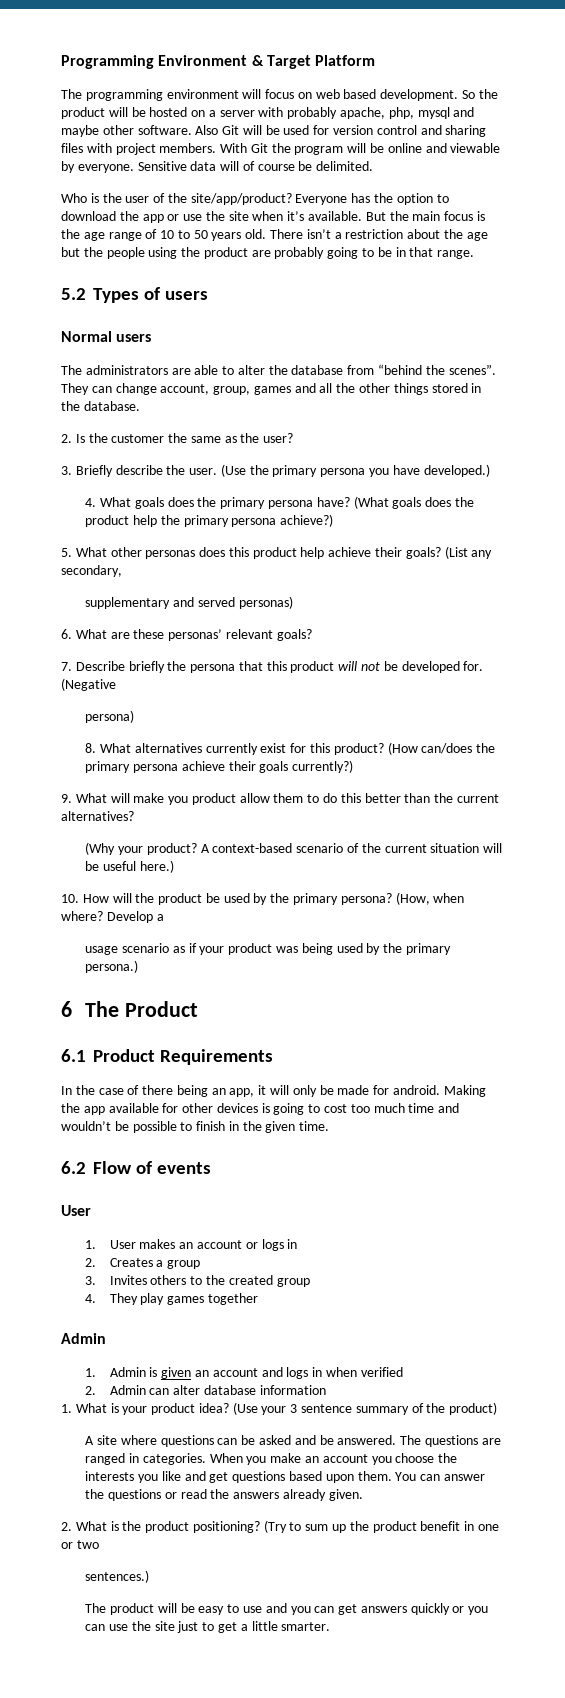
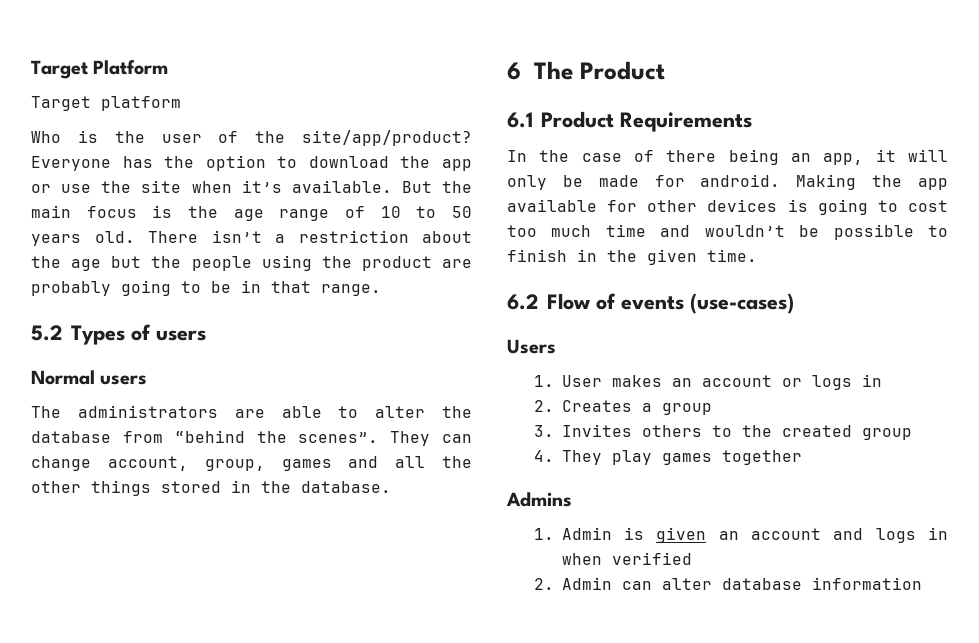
[61,55,264,69] Programming Environment & -> (31, 69) none
[61,89,498,101] [61,107,475,119] [61,125,487,137] [61,143,501,155] [61,161,374,173] The programming environment will focus on web based development. So the product will be hosted on a server with probably apache, php, mysql and maybe other software. Also Git will be used for version control and sharing files with project members. With Git the program will be online and viewable by everyone. Sensitive data will of course be delimited. -> [31,96,181,111] Target platform
[61,433,294,443] [61,464,490,477] [85,496,474,509] [85,514,334,527] [61,546,493,559] [61,565,122,577] [85,596,293,609] [61,629,312,641] [61,661,484,673] [61,678,116,691] [85,710,135,723] [85,742,496,755] [85,760,354,773] [61,793,499,805] [61,811,134,821] [85,842,503,855] [85,860,174,873] [61,892,465,905] [61,911,164,923] [85,943,451,955] [85,960,139,973] // 2. Is the customer the same as the user? // 3. Briefly describe the user. (Use the primary persona you have developed.) // 4. What goals does the primary persona have? (What goals does the product help the primary persona achieve?) // 5. What other personas does this product help achieve their goals? (List any secondary, // supplementary and served personas) // 6. What are these personas’ relevant goals? // 7. Describe briefly the persona that this product will not be developed for. (Negative // persona) // 8. What alternatives currently exist for this product? (How can/does the primary persona achieve their goals currently?) // 9. What will make you product allow them to do this better than the current alternatives? // (Why your product? A context-based scenario of the current situation will be useful here.) // 10. How will the product be used by the primary persona? (How, when where? Develop a // usage scenario as if your product was being used by the primary persona.) -> (391, 487) none
[61,1205,91,1216] // User -> [690,293,794,314] [507,339,556,354] (use-cases) // Users
[61,1333,106,1344] Admin -> [506,492,572,507] Admins
[61,1402,498,1415] [85,1435,501,1447] [85,1453,458,1465] [85,1471,485,1483] [85,1489,363,1501] [61,1520,499,1533] [61,1540,99,1549] [85,1570,150,1583] [85,1603,489,1615] [85,1621,331,1633] // 1. What is your product idea? (Use your 3 sentence summary of the product) // A site where questions can be asked and be answered. The questions are ranged in categories. When you make an account you choose the interests you like and get questions based upon them. You can answer the questions or read the answers already given. // 2. What is the product positioning? (Try to sum up the product benefit in one or two // sentences.) // The product will be easy to use and you can get answers quickly or you can use the site just to get a little smarter. -> (922, 583) none

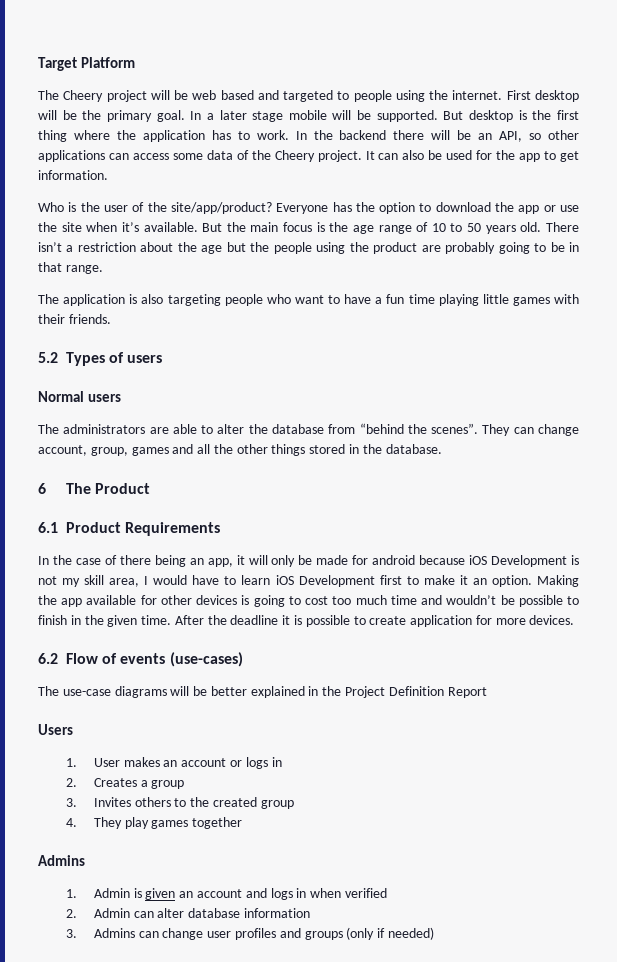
[31,96,181,111] Target platform -> [38,90,579,102] [38,110,579,122] [38,130,579,142] [38,150,580,162] [38,170,108,180] The Cheery project will be web based and targeted to people using the internet. First desktop will be the primary goal. In a later stage mobile will be supported. But desktop is the first thing where the application has to work. In the backend there will be an API, so other applications can access some data of the Cheery project. It can also be used for the app to get information.
(381, 290) none -> [38,294,579,306] [38,314,111,324] // The application is also targeting people who want to have a fun time playing little games with their friends.
[700,174,781,187] android. -> [372,555,580,567] [38,575,532,587] android because iOS Development is not my skill area, I would have to learn iOS Development first to make it an option.
(757, 255) none -> [174,615,575,627] After the deadline it is possible to create application for more devices.
(794, 303) none -> [38,686,487,698] // The use-case diagrams will be better explained in the Project Definition Report
(922, 583) none -> [65,927,434,940] // 3. Admins can change user profiles and groups (only if needed)

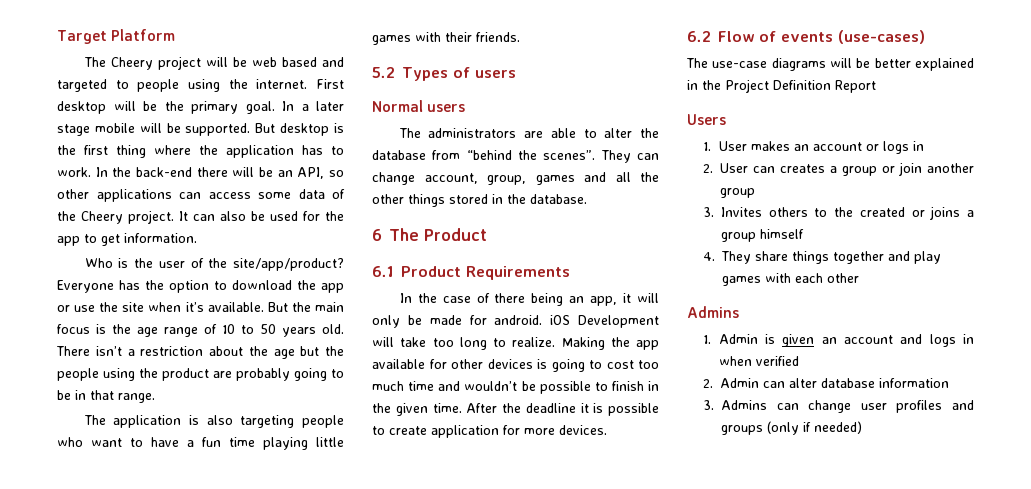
[339,130,387,140] backend -> [136,167,192,177] back-end
[372,555,580,567] [38,575,532,587] android because iOS Development is not my skill area, I would have to learn iOS Development first to make it an option. -> [494,315,659,328] [372,337,556,350] android. iOS Development will take too long to realize.
[93,778,185,789] Creates a group -> [719,162,974,176] [719,188,755,198] User can creates a group or join another group
[260,800,294,809] group -> [911,206,974,220] [720,229,804,242] or joins a group himself
[124,817,243,829] play games together -> [754,251,941,264] [721,273,859,286] share things together and play games with each other

